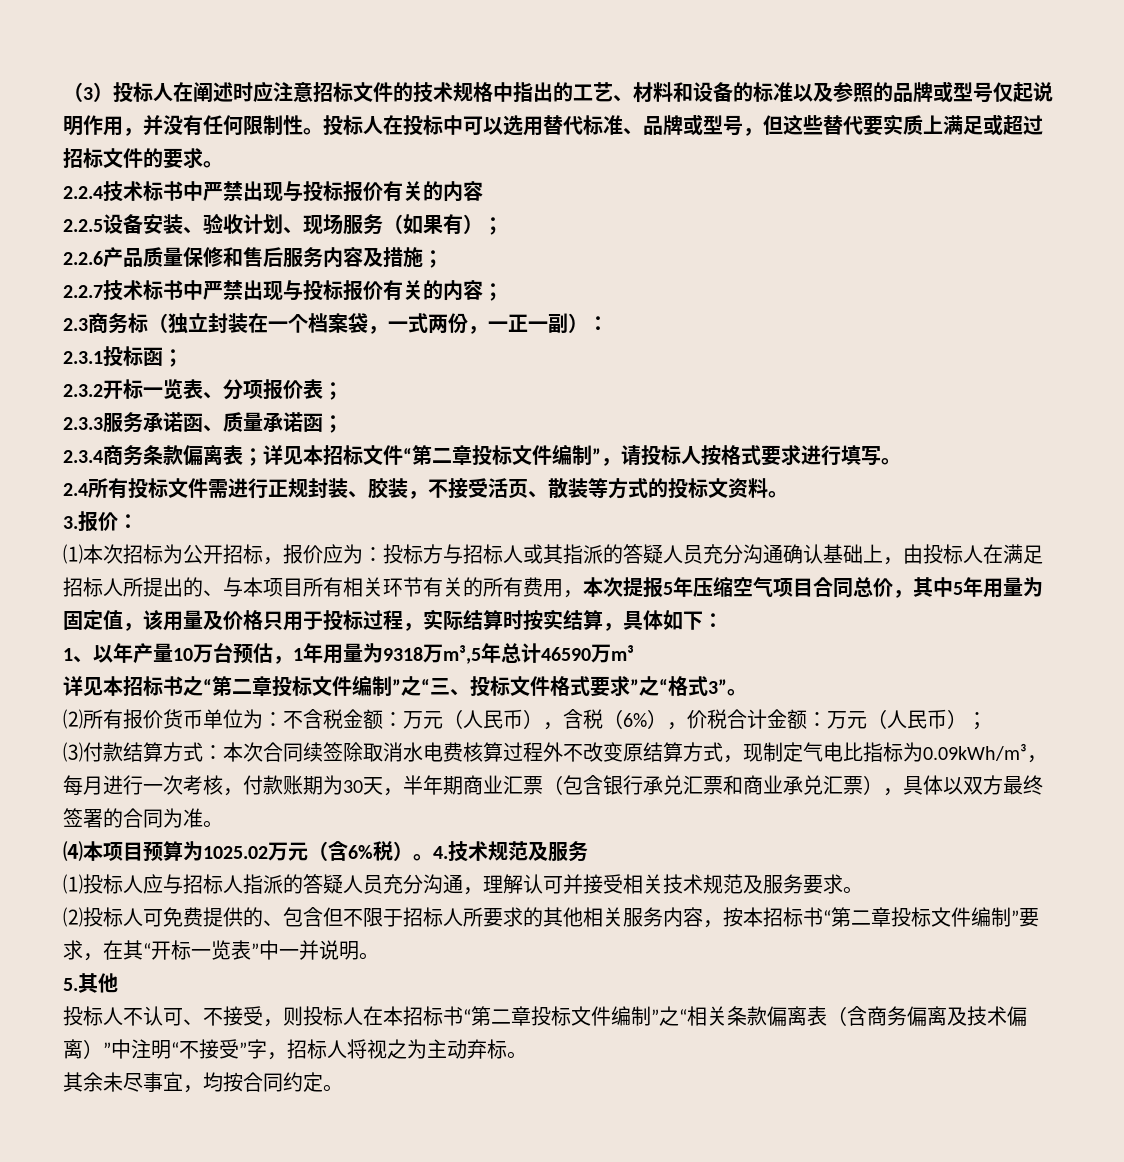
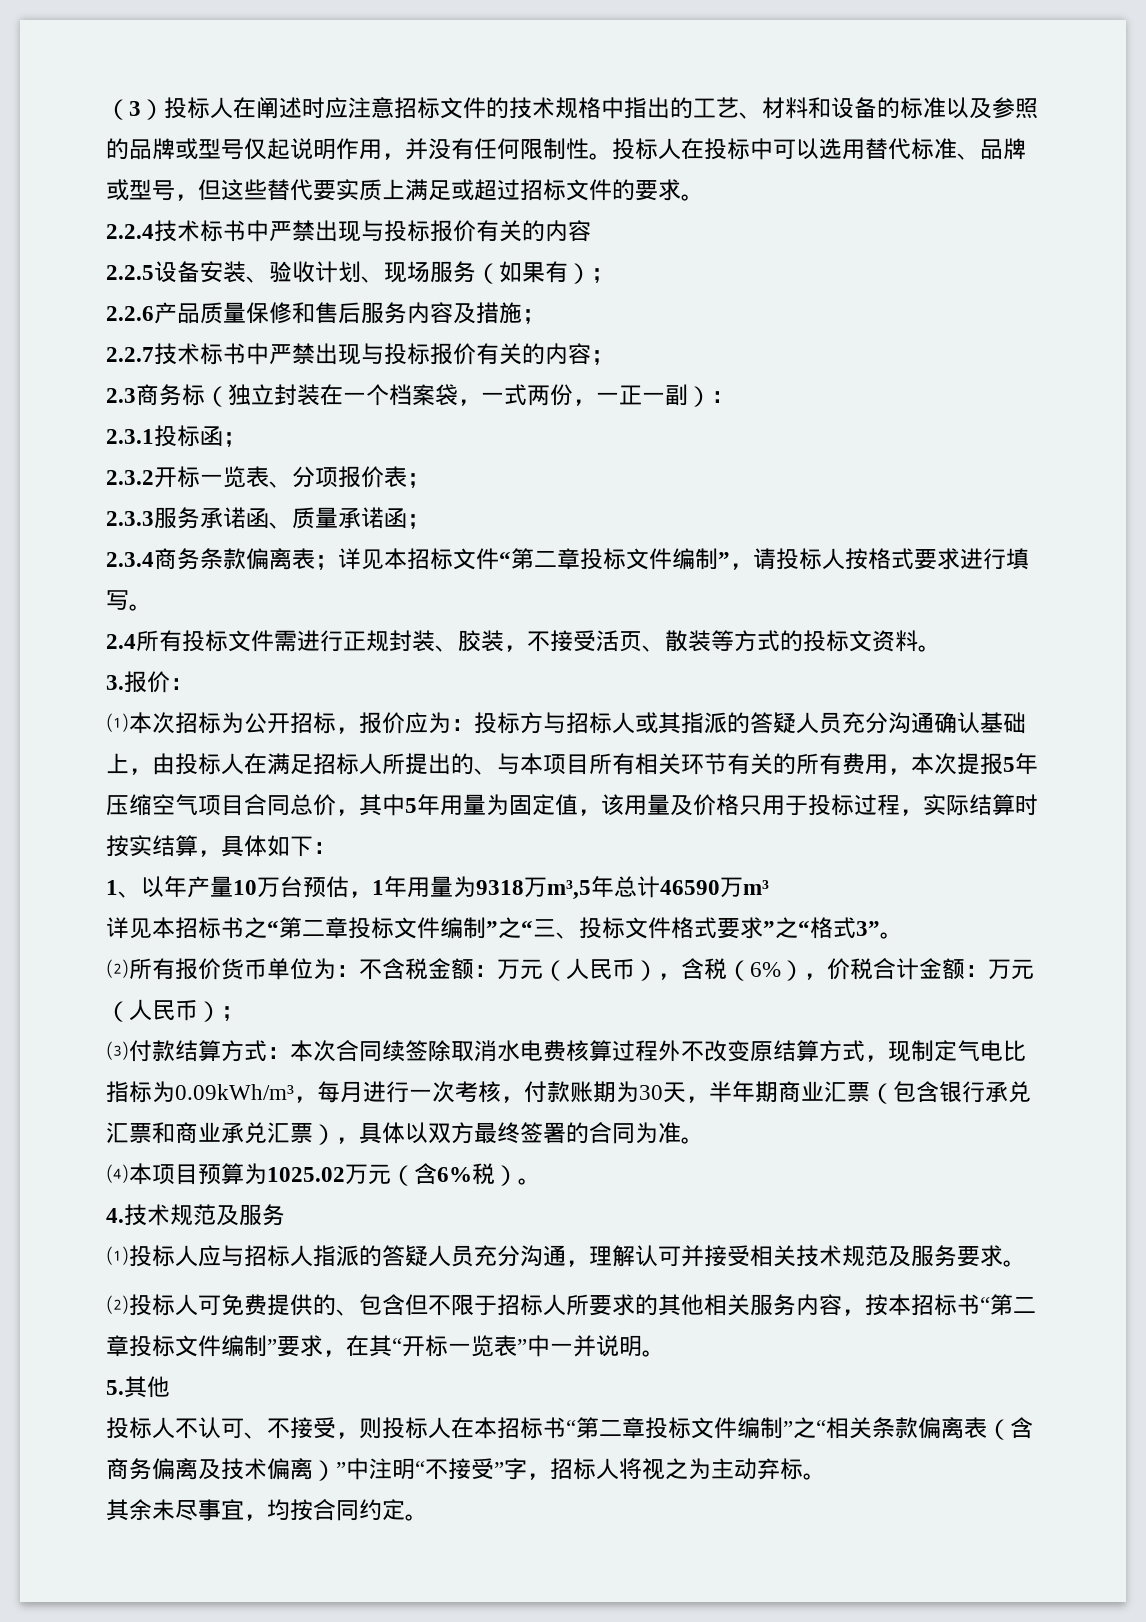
(433, 857) none -> (541, 1181) //

